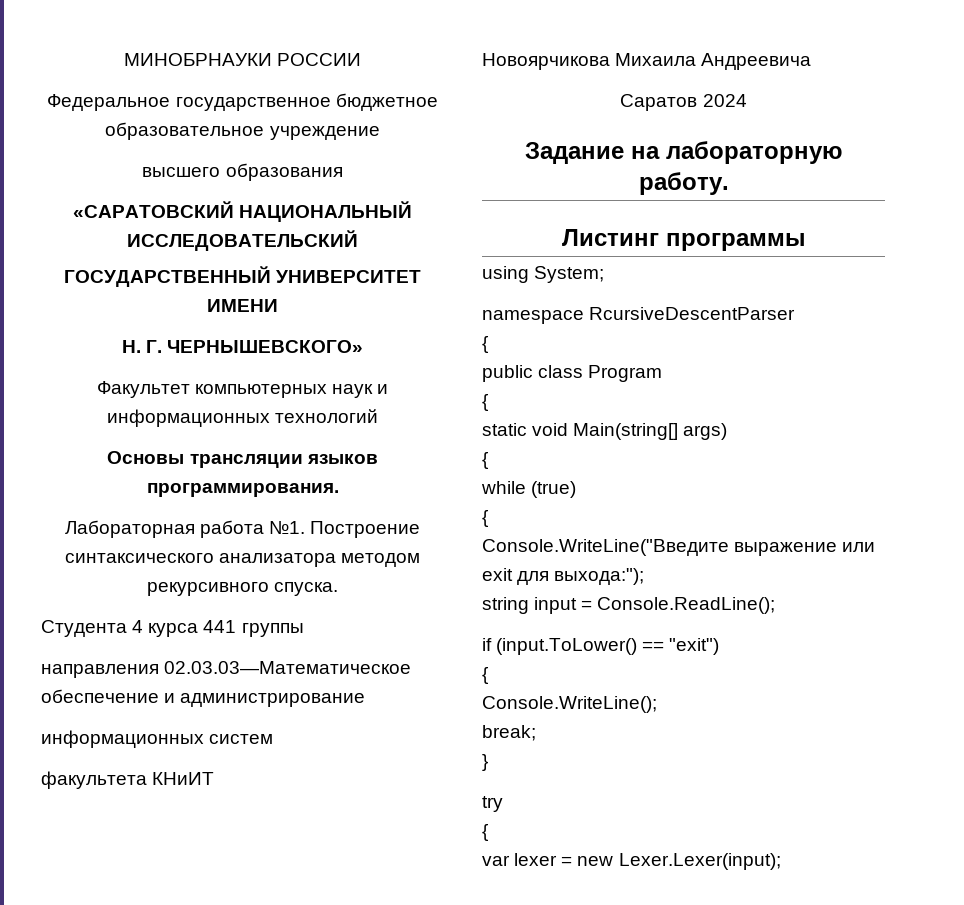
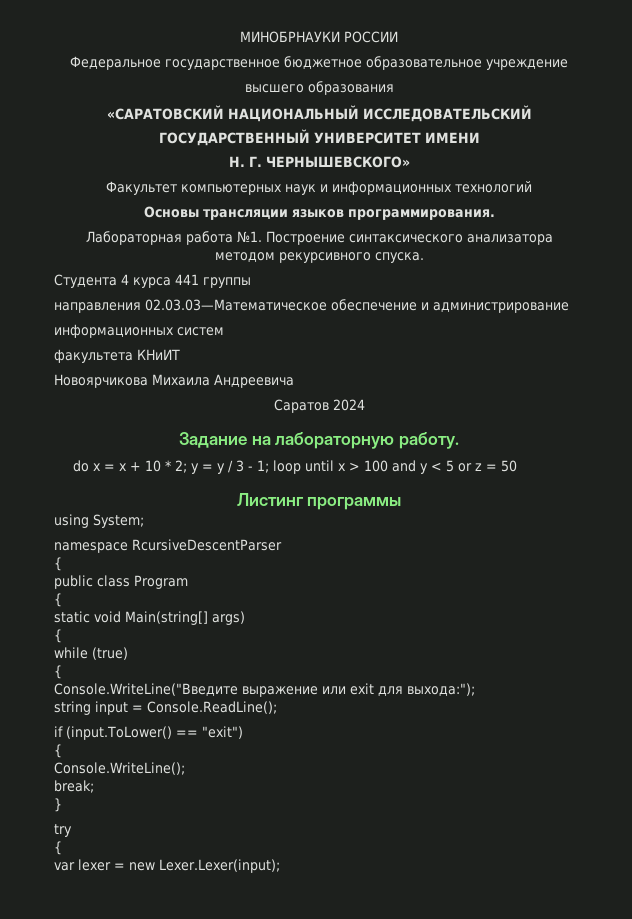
(729, 183) none -> [72,460,517,474] // do x = x + 10 * 2; y = y / 3 - 1; loop until x > 100 and y < 5 or z = 50

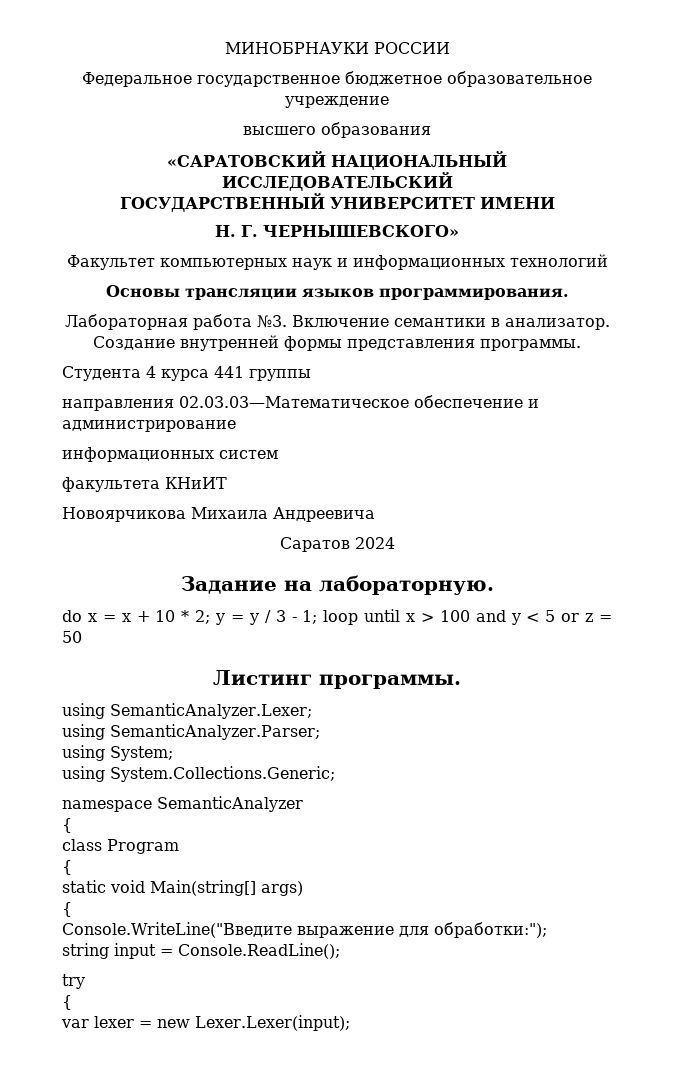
[236,231,553,245] [214,252,424,263] №1. Построение синтаксического анализатора методом рекурсивного спуска. -> [256,315,610,330] [93,335,581,351] №3. Включение семантики в анализатор. Создание внутренней формы представления программы.
[275,432,459,449] лабораторную работу. -> [318,575,494,595] лабораторную.
[307,497,402,510] программы -> [319,674,461,689] [62,703,312,719] [62,724,320,740] программы. // using SemanticAnalyzer.Lexer; // using SemanticAnalyzer.Parser;
(144, 521) none -> [62,766,335,782] // using System.Collections.Generic;
[132,539,282,551] [54,557,62,571] [54,575,93,589] RcursiveDescentParser // { // public -> [157,796,303,812] [62,818,72,833] SemanticAnalyzer // { //
[54,647,128,660] [54,665,62,679] // while (true) // { -> (72, 909) none
[322,683,475,696] или exit для выхода:"); -> [399,922,547,938] для обработки:");
[54,726,243,740] [54,744,62,758] [54,762,185,775] [54,780,94,793] [54,798,62,812] // if (input.ToLower() == "exit") // { // Console.WriteLine(); // break; // } -> (340, 951) none

